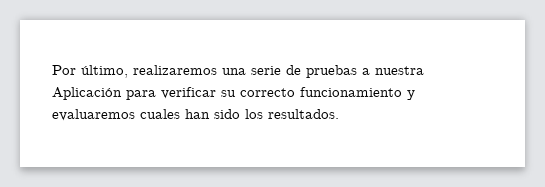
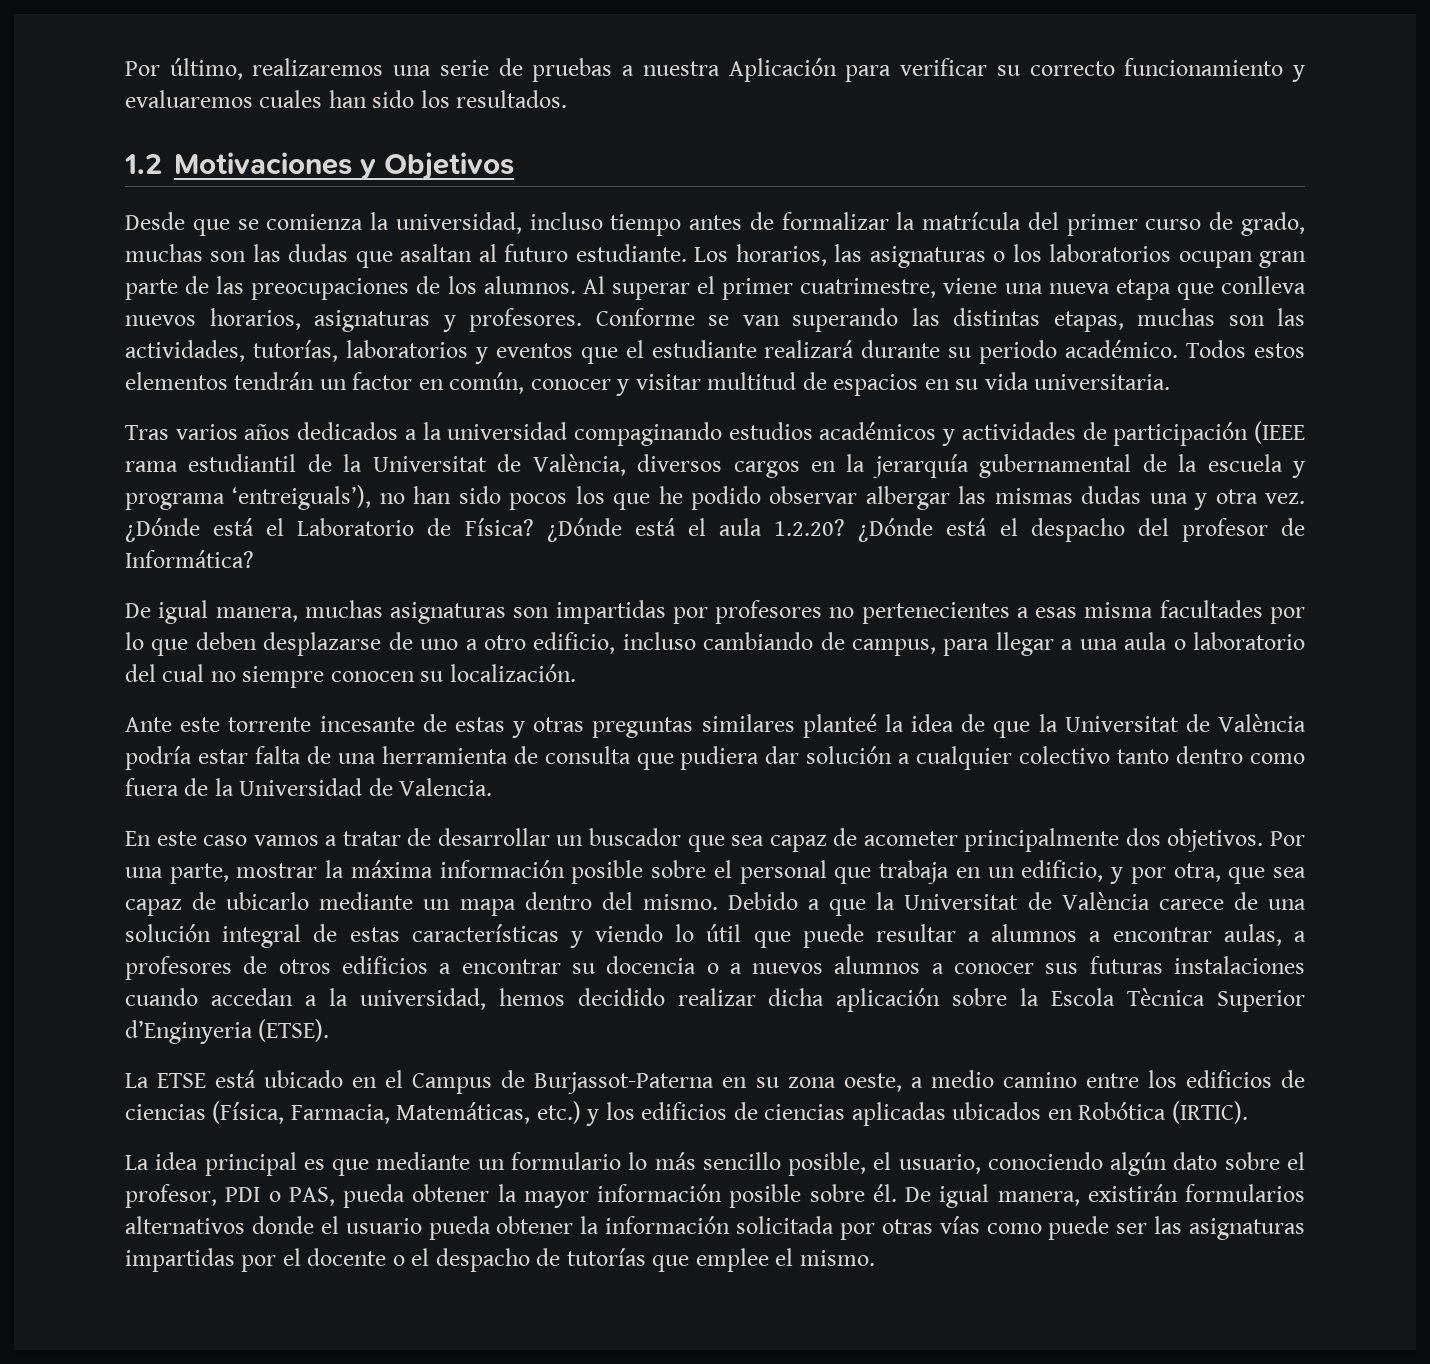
(339, 114) none -> [124,152,514,180] [125,212,1305,236] [125,244,1306,268] [125,276,1306,300] [125,308,1305,332] [125,340,1305,364] [125,372,1171,396] [125,421,1305,446] [125,454,1305,478] [125,485,1305,510] [125,518,1305,542] [125,550,254,568] [125,600,1305,624] [125,632,1306,656] [125,664,576,688] [125,714,1306,738] [125,746,1305,770] [125,778,493,796] [125,828,1305,852] [125,860,1306,884] [125,892,1306,916] [125,924,1306,948] [125,956,1305,980] [125,988,1305,1012] [125,1019,330,1044] [125,1070,1305,1094] [125,1101,1248,1126] [125,1152,1306,1176] [125,1184,1305,1208] [125,1216,1305,1240] [125,1248,875,1272] // 1.2 Motivaciones y Objetivos // Desde que se comienza la universidad, incluso tiempo antes de formalizar la matrícula del primer curso de grado, muchas son las dudas que asaltan al futuro estudiante. Los horarios, las asignaturas o los laboratorios ocupan gran parte de las preocupaciones de los alumnos. Al superar el primer cuatrimestre, viene una nueva etapa que conlleva nuevos horarios, asignaturas y profesores. Conforme se van superando las distintas etapas, muchas son las actividades, tutorías, laboratorios y eventos que el estudiante realizará durante su periodo académico. Todos estos elementos tendrán un factor en común, conocer y visitar multitud de espacios en su vida universitaria. // Tras varios años dedicados a la universidad compaginando estudios académicos y actividades de participación (IEEE rama estudiantil de la Universitat de València, diversos cargos en la jerarquía gubernamental de la escuela y programa ‘entreiguals’), no han sido pocos los que he podido observar albergar las mismas dudas una y otra vez. ¿Dónde está el Laboratorio de Física? ¿Dónde está el aula 1.2.20? ¿Dónde está el despacho del profesor de Informática? // De igual manera, muchas asignaturas son impartidas por profesores no pertenecientes a esas misma facultades por lo que deben desplazarse de uno a otro edificio, incluso cambiando de campus, para llegar a una aula o laboratorio del cual no siempre conocen su localización. // Ante este torrente incesante de estas y otras preguntas similares planteé la idea de que la Universitat de València podría estar falta de una herramienta de consulta que pudiera dar solución a cualquier colectivo tanto dentro como fuera de la Universidad de Valencia. // En este caso vamos a tratar de desarrollar un buscador que sea capaz de acometer principalmente dos objetivos. Por una parte, mostrar la máxima información posible sobre el personal que trabaja en un edificio, y por otra, que sea capaz de ubicarlo mediante un mapa dentro del mismo. Debido a que la Universitat de València carece de una solución integral de estas características y viendo lo útil que puede resultar a alumnos a encontrar aulas, a profesores de otros edificios a encontrar su docencia o a nuevos alumnos a conocer sus futuras instalaciones cuando accedan a la universidad, hemos decidido realizar dicha aplicación sobre la Escola Tècnica Superior d’Enginyeria (ETSE). // La ETSE está ubicado en el Campus de Burjassot-Paterna en su zona oeste, a medio camino entre los edificios de ciencias (Física, Farmacia, Matemáticas, etc.) y los edificios de ciencias aplicadas ubicados en Robótica (IRTIC). // La idea principal es que mediante un formulario lo más sencillo posible, el usuario, conociendo algún dato sobre el profesor, PDI o PAS, pueda obtener la mayor información posible sobre él. De igual manera, existirán formularios alternativos donde el usuario pueda obtener la información solicitada por otras vías como puede ser las asignaturas impartidas por el docente o el despacho de tutorías que emplee el mismo.

